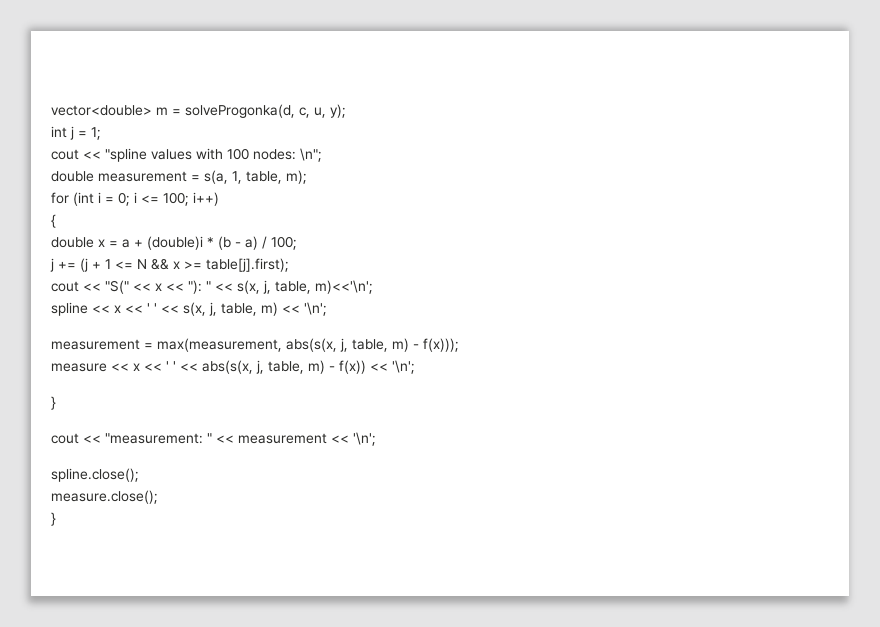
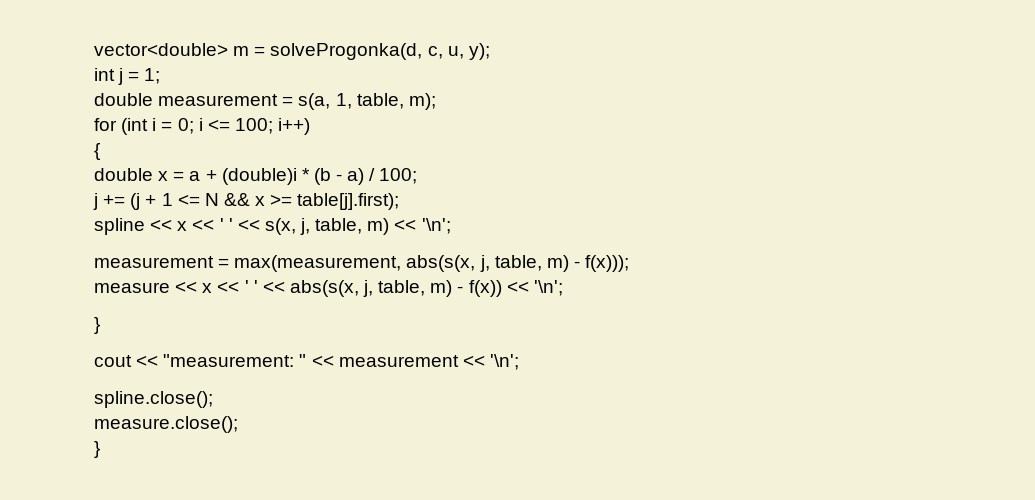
[51,148,322,162] // cout << "spline values with 100 nodes: \n"; -> (161, 76) none
[51,280,373,294] // cout << "S(" << x << "): " << s(x, j, table, m)<<'\n'; -> (400, 201) none

